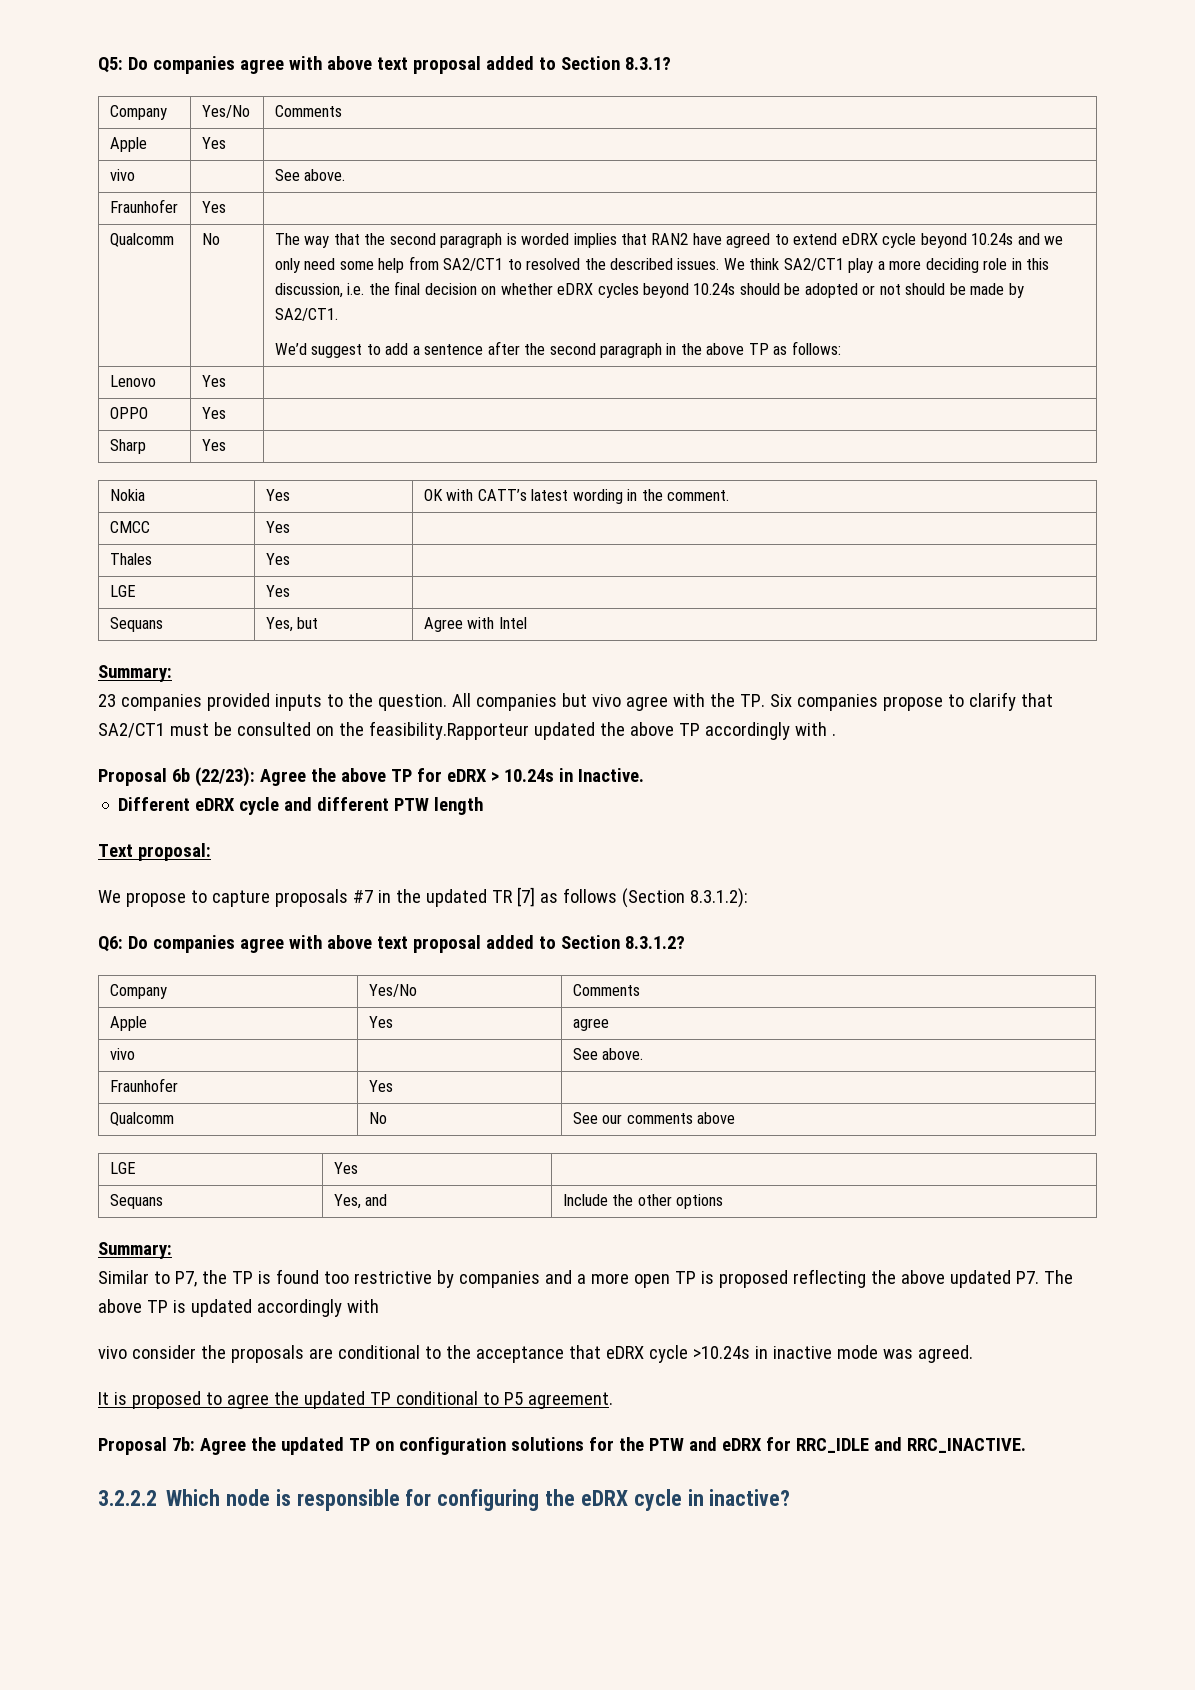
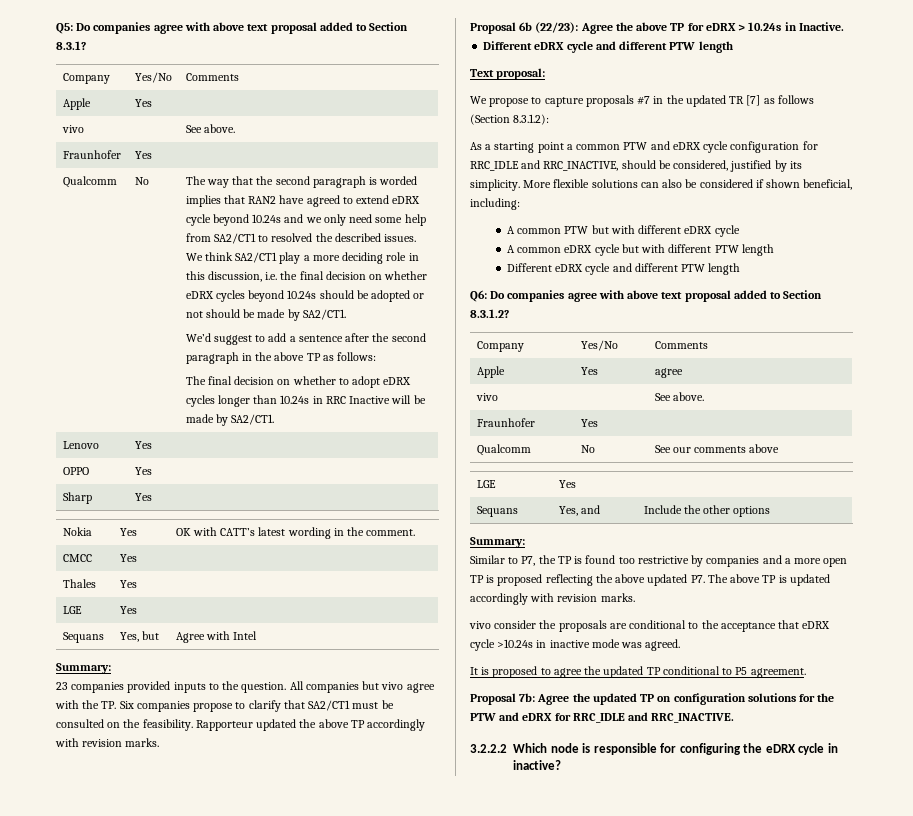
(841, 348) none -> [185,376,412,388] [185,395,426,407] [185,414,275,426] // The final decision on whether to adopt eDRX cycles longer than 10.24s in RRC Inactive will be made by SA2/CT1.
[368,721,529,740] feasibility.Rapporteur -> [142,719,253,731] feasibility. Rapporteur
[831,733,836,736] . -> [82,738,160,747] revision marks.
(748, 898) none -> [470,141,818,153] [470,160,802,172] [470,179,853,191] [470,198,520,210] [506,225,740,237] [506,244,774,256] [506,263,741,275] // As a starting point a common PTW and eDRX cycle configuration for RRC_IDLE and RRC_INACTIVE, should be considered, justified by its simplicity. More flexible solutions can also be considered if shown beneficial, including: // A common PTW but with different eDRX cycle // A common eDRX cycle but with different PTW length // Different eDRX cycle and different PTW length
(379, 1306) none -> [557,593,635,602] revision marks.

